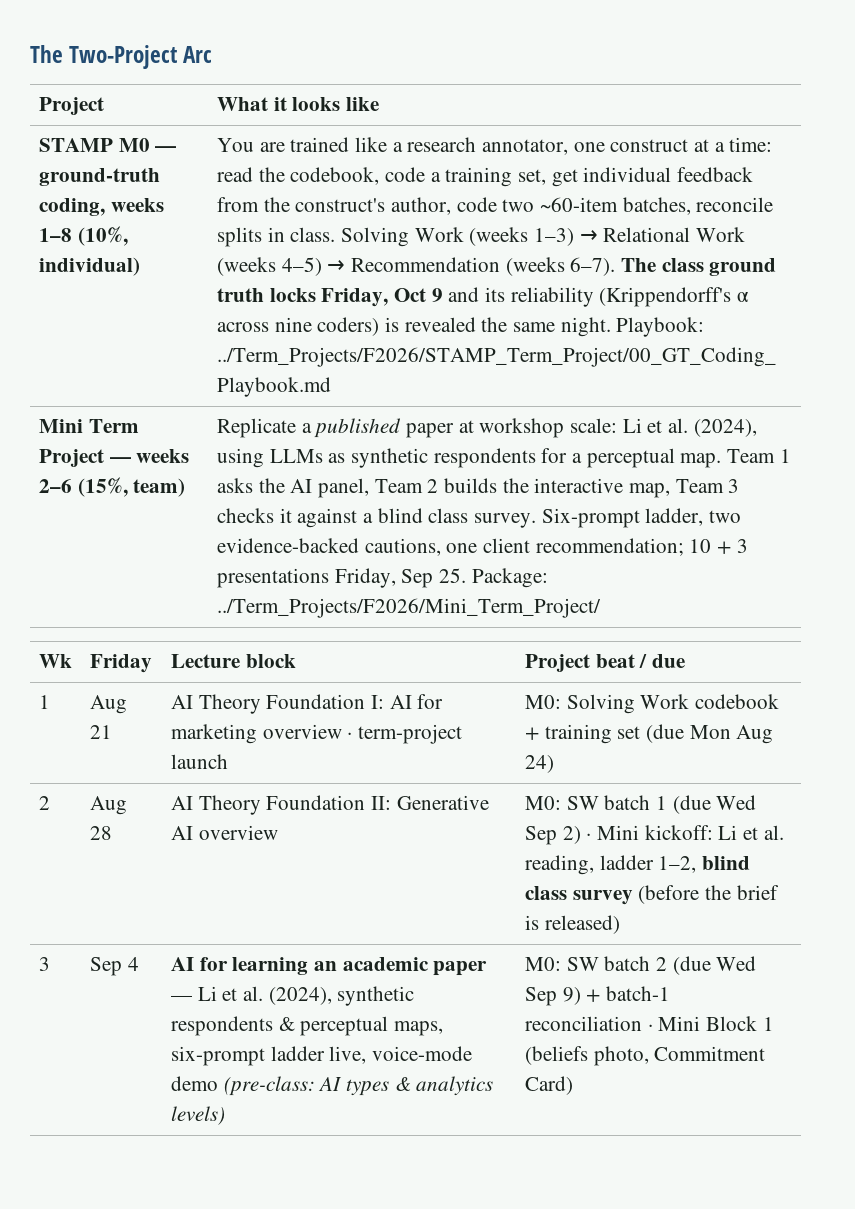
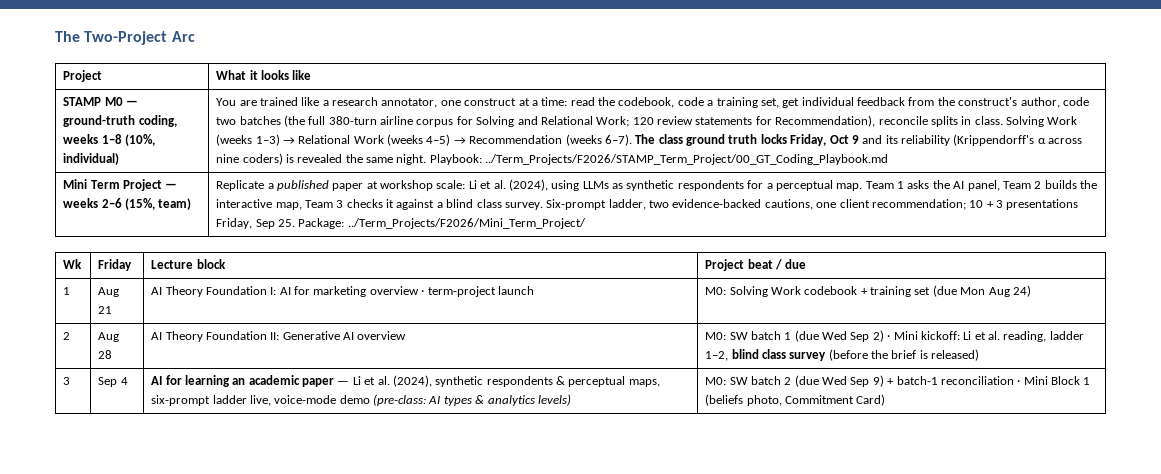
[539,197,691,215] ~60-item batches, -> [239,115,876,127] batches (the full 380-turn airline corpus for Solving and Relational Work; 120 review statements for Recommendation),

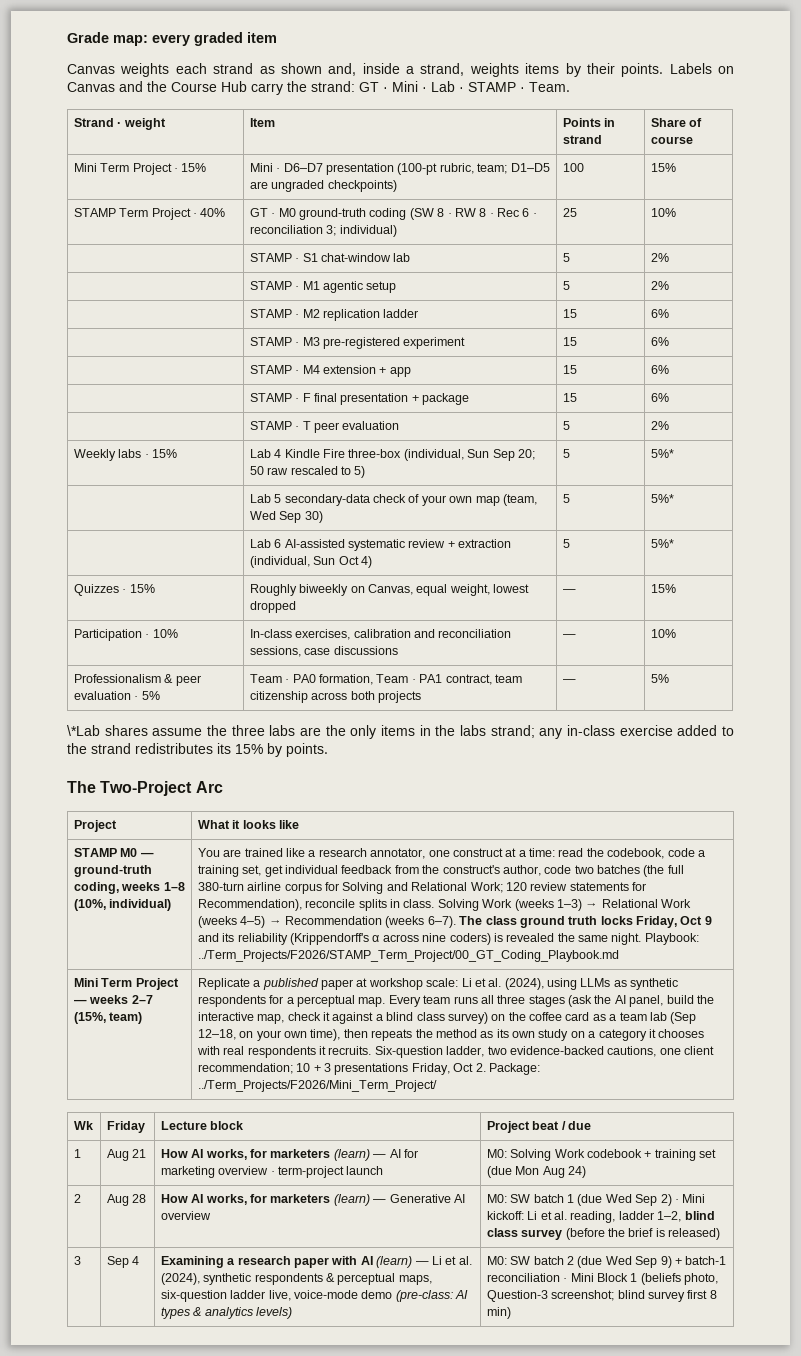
(55, 36) none -> [67,32,277,46] [67,63,734,77] [67,81,570,95] [73,118,166,130] [249,118,275,127] [562,118,616,127] [562,135,602,144] [650,118,703,127] [650,136,693,144] [73,163,207,175] [249,163,550,175] [249,180,397,192] [562,163,584,172] [650,163,676,172] [73,208,226,220] [249,208,537,220] [249,225,397,237] [562,208,577,217] [650,208,676,217] [249,253,411,262] [562,253,570,262] [650,253,669,262] [249,281,397,293] [562,281,570,290] [650,281,669,290] [249,309,419,321] [562,309,577,318] [650,309,669,318] [249,337,466,349] [562,337,577,346] [650,337,669,346] [249,365,411,377] [562,365,577,374] [650,365,669,374] [249,393,470,405] [562,393,577,402] [650,393,669,402] [249,421,400,433] [562,421,570,430] [650,421,669,430] [73,449,178,461] [249,449,535,461] [249,466,366,478] [562,449,570,458] [650,449,674,458] [249,494,537,506] [249,511,323,523] [562,494,570,503] [650,494,674,503] [249,539,512,551] [249,556,373,568] [562,539,570,548] [650,539,674,548] [73,584,155,596] [249,584,530,596] [249,601,296,613] [562,589,576,593] [650,584,676,593] [73,629,178,641] [249,629,512,640] [249,646,398,657] [562,634,576,638] [650,629,676,638] [73,674,201,686] [73,691,160,700] [249,674,522,685] [249,691,422,703] [562,679,576,683] [650,674,669,683] [67,725,734,739] [67,743,328,757] Grade map: every graded item // Canvas weights each strand as shown and, inside a strand, weights items by their points. Labels on Canvas and the Course Hub carry the strand: GT · Mini · Lab · STAMP · Team. // Strand · weight | Item | Points in strand | Share of course // Mini Term Project · 15% | Mini · D6–D7 presentation (100-pt rubric, team; D1–D5 are ungraded checkpoints) | 100 | 15% // STAMP Term Project · 40% | GT · M0 ground-truth coding (SW 8 · RW 8 · Rec 6 · reconciliation 3; individual) | 25 | 10% // | STAMP · S1 chat-window lab | 5 | 2% // | STAMP · M1 agentic setup | 5 | 2% // | STAMP · M2 replication ladder | 15 | 6% // | STAMP · M3 pre-registered experiment | 15 | 6% // | STAMP · M4 extension + app | 15 | 6% // | STAMP · F final presentation + package | 15 | 6% // | STAMP · T peer evaluation | 5 | 2% // Weekly labs · 15% | Lab 4 Kindle Fire three-box (individual, Sun Sep 20; 50 raw rescaled to 5) | 5 | 5%* // | Lab 5 secondary-data check of your own map (team, Wed Sep 30) | 5 | 5%* // | Lab 6 AI-assisted systematic review + extraction (individual, Sun Oct 4) | 5 | 5%* // Quizzes · 15% | Roughly biweekly on Canvas, equal weight, lowest dropped | — | 15% // Participation · 10% | In-class exercises, calibration and reconciliation sessions, case discussions | — | 10% // Professionalism & peer evaluation · 5% | Team · PA0 formation, Team · PA1 contract, team citizenship across both projects | — | 5% // \*Lab shares assume the three labs are the only items in the labs strand; any in-class exercise added to the strand redistributes its 15% by points. //
[101,198,122,208] 2–6 -> [131,995,153,1004] 2–7
[865,180,1098,191] [216,199,383,210] Team 1 asks the AI panel, Team 2 builds the interactive map, Team 3 checks -> [388,995,714,1007] [197,1012,321,1024] Every team runs all three stages (ask the AI panel, build the interactive map, check
[504,199,607,210] survey. Six-prompt -> [447,1012,697,1024] [197,1029,705,1041] [196,1046,443,1058] survey) on the coffee card as a team lab (Sep 12–18, on your own time), then repeats the method as its own study on a category it chooses with real respondents it recruits. Six-question
[255,219,295,229] Sep 25. -> [453,1063,486,1072] Oct 2.
[151,286,277,297] AI Theory Foundation I: -> [160,1149,387,1161] How AI works, for marketers (learn) —
[151,331,280,342] AI Theory Foundation II: -> [160,1194,387,1206] How AI works, for marketers (learn) —
[151,375,335,387] AI for learning an academic paper -> [160,1256,413,1268] Examining a research paper with AI (learn)
[151,395,211,406] six-prompt -> [160,1290,227,1302] six-question
[784,394,886,406] Commitment Card) -> [486,1290,717,1302] [486,1307,511,1319] Question-3 screenshot; blind survey first 8 min)

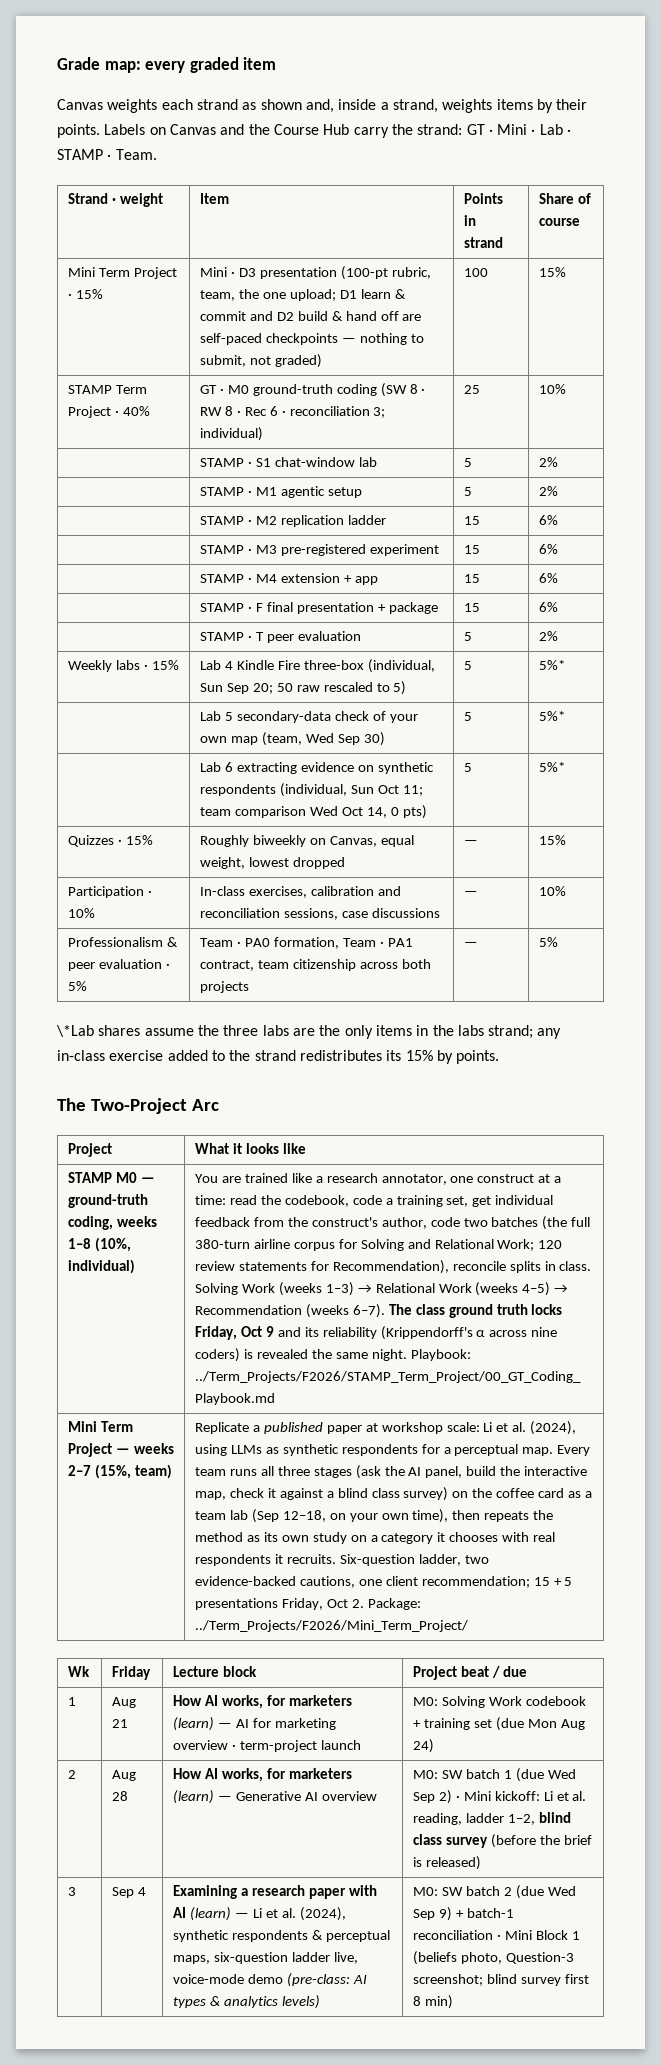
[283,163,323,172] D6–D7 -> [238,268,256,277] D3
[477,163,550,174] [249,180,397,192] team; D1–D5 are ungraded checkpoints) -> [200,289,406,301] [200,311,422,321] [200,333,424,345] [200,354,322,368] team, the one upload; D1 learn & commit and D2 build & hand off are self-paced checkpoints — nothing to submit, not graded)
[284,539,512,551] [249,556,373,568] AI-assisted systematic review + extraction (individual, Sun Oct 4) -> [236,762,434,774] [200,783,423,797] [200,805,427,819] extracting evidence on synthetic respondents (individual, Sun Oct 11; team comparison Wed Oct 14, 0 pts)
[296,1063,332,1072] 10 + 3 -> [533,1577,573,1586] 15 + 5

